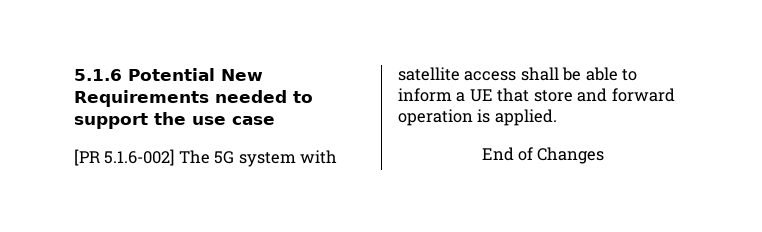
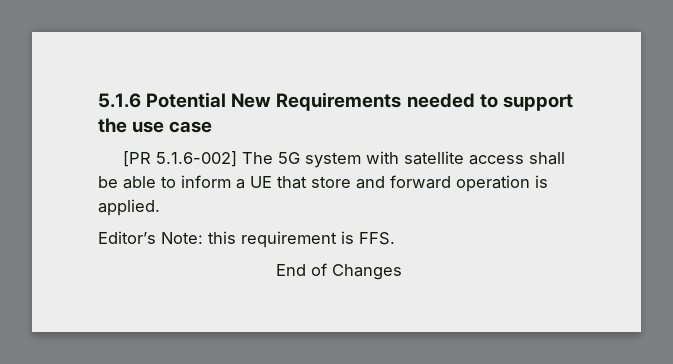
(557, 117) none -> [98,231,395,248] // Editor’s Note: this requirement is FFS.

